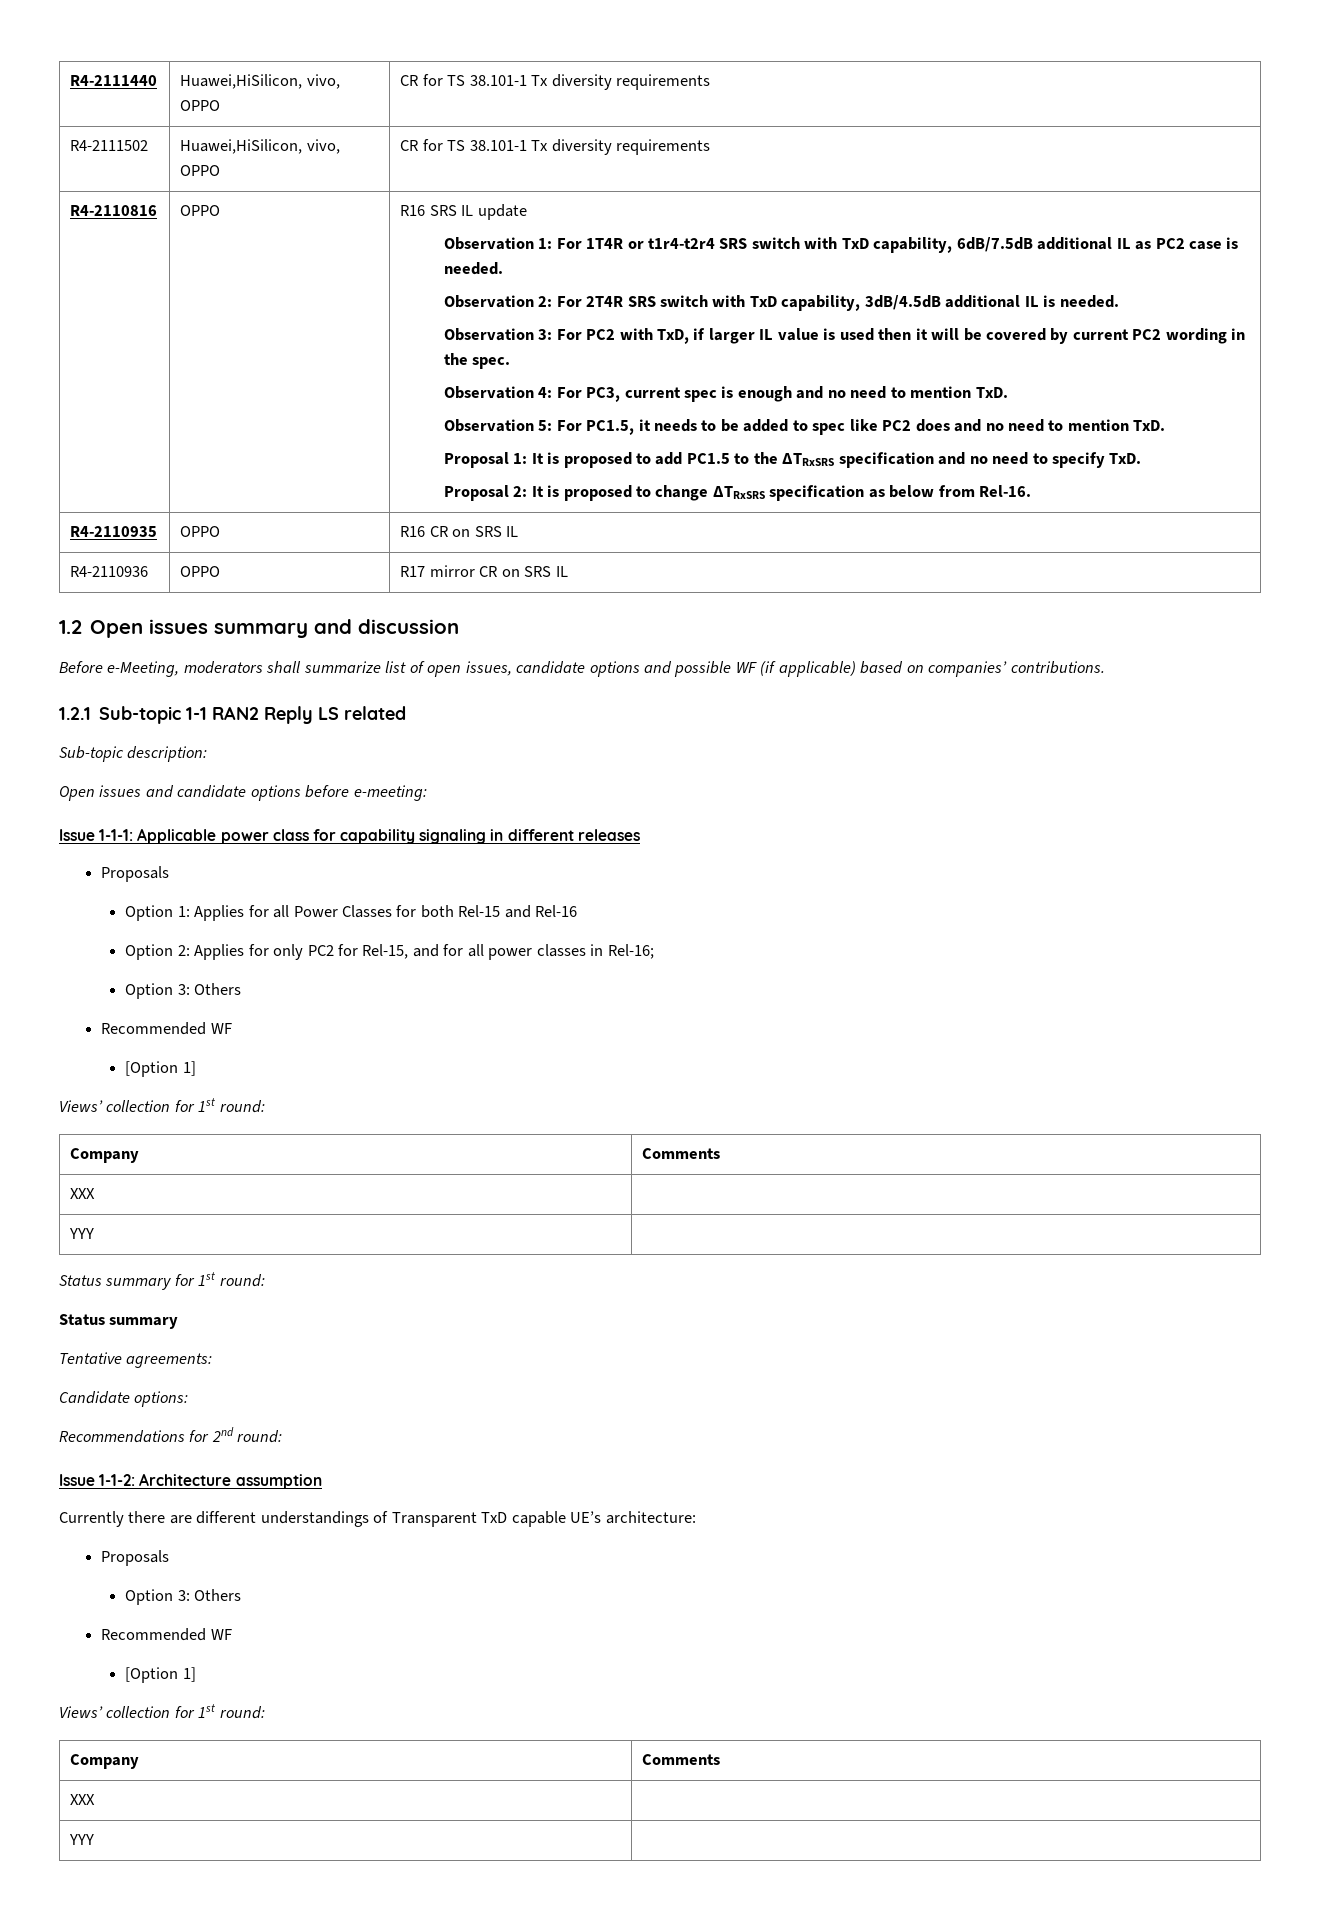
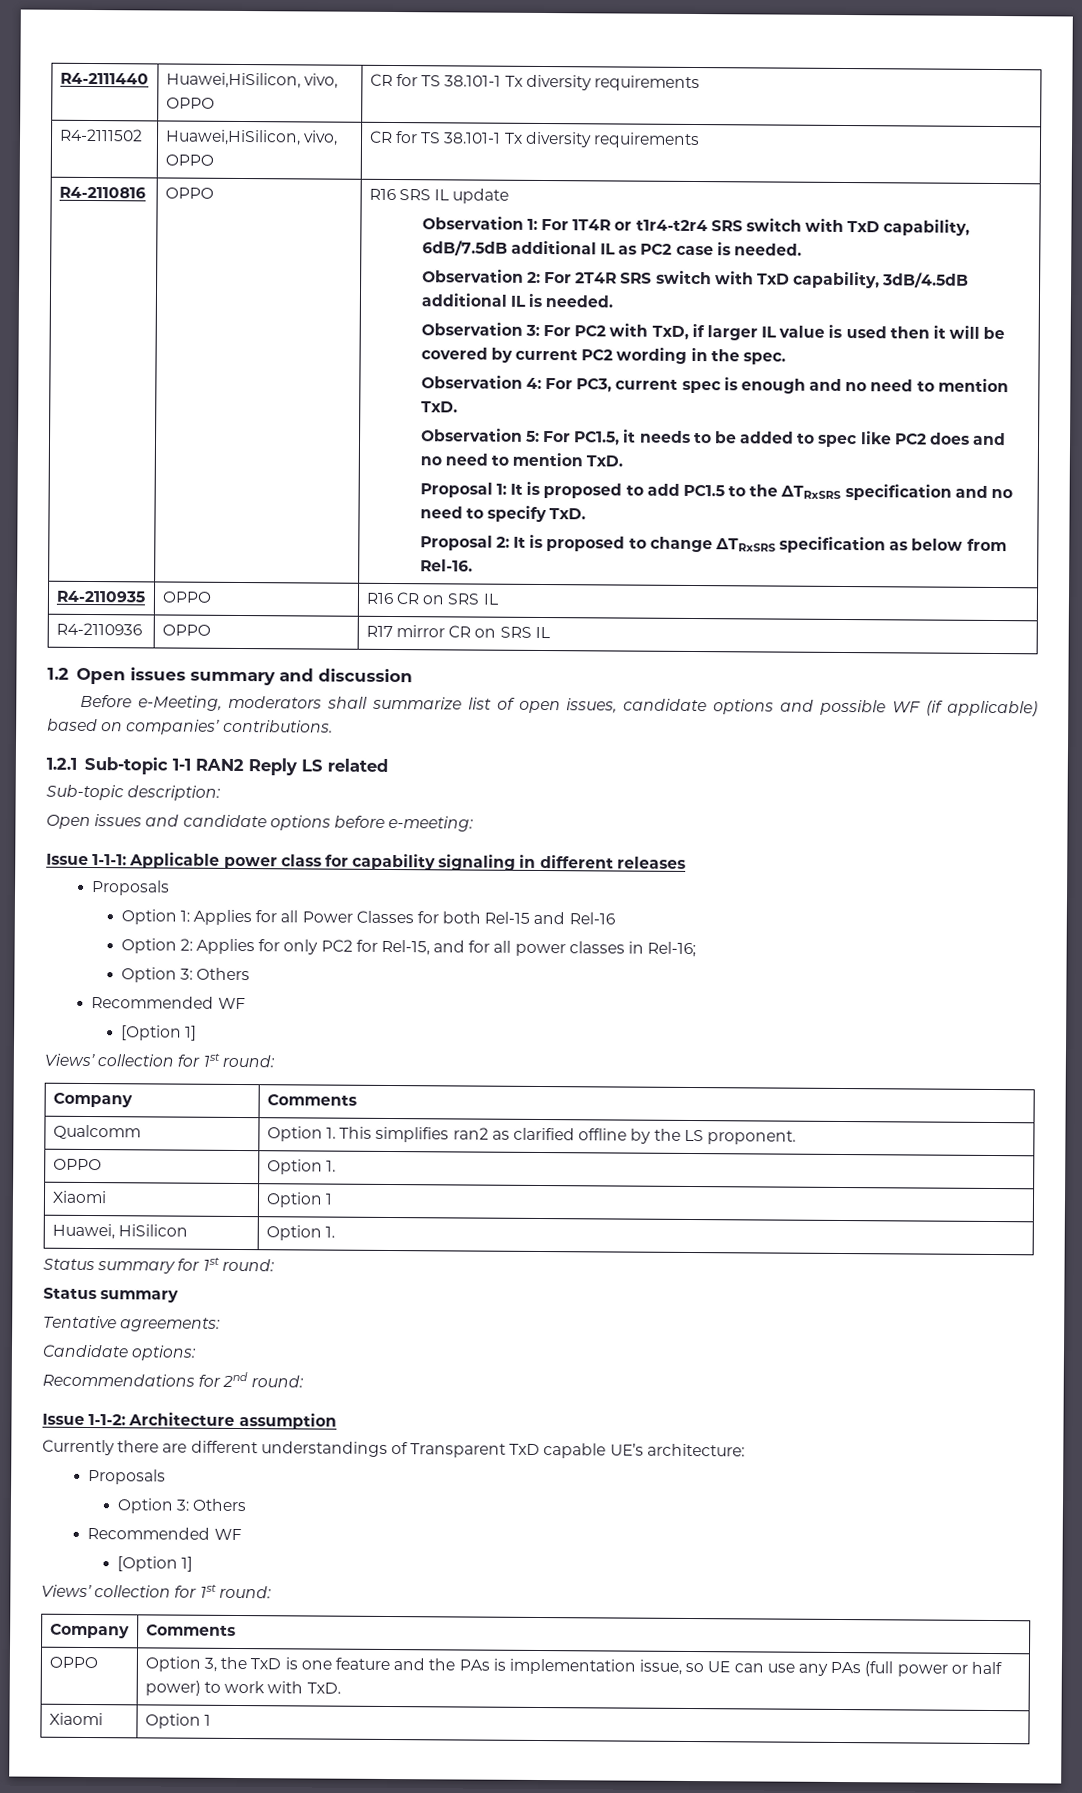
[70,1188,96,1199] [69,1228,95,1239] XXX | // YYY | -> [52,1124,141,1140] [266,1126,796,1145] [52,1158,102,1171] [266,1159,337,1175] [51,1190,107,1204] [265,1192,334,1208] [51,1223,189,1240] [265,1225,336,1241] Qualcomm | Option 1. This simplifies ran2 as clarified offline by the LS proponent. // OPPO | Option 1. // Xiaomi | Option 1 // Huawei, HiSilicon | Option 1.
[70,1794,96,1805] [69,1834,95,1845] XXX | // YYY | -> [48,1656,98,1669] [144,1656,1002,1677] [144,1680,341,1696] [48,1712,103,1726] [144,1713,212,1729] OPPO | Option 3, the TxD is one feature and the PAs is implementation issue, so UE can use any PAs (full power or half power) to work with TxD. // Xiaomi | Option 1

